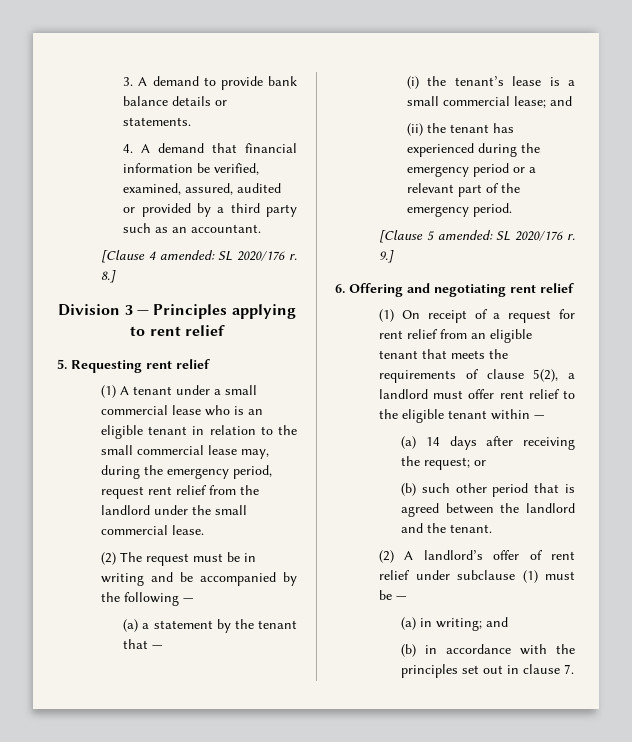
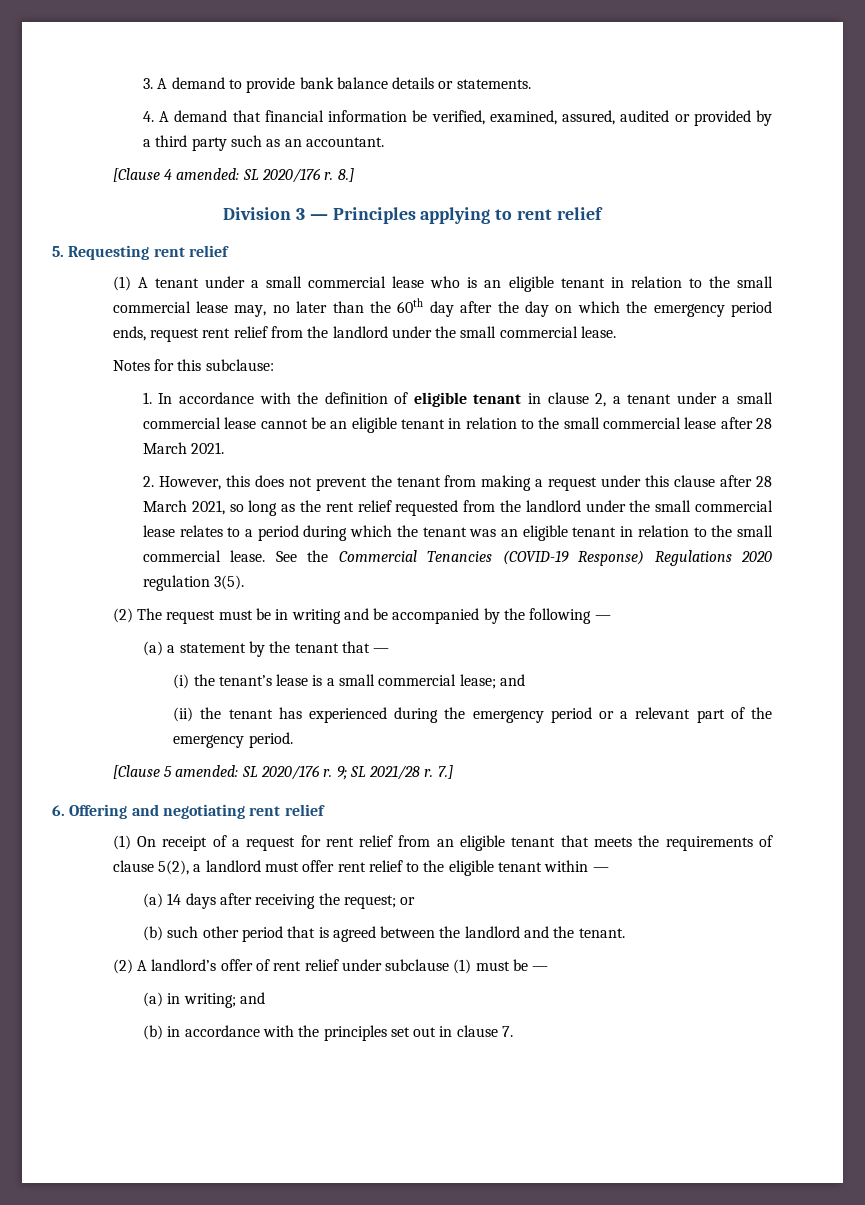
[101,465,273,479] during the emergency period, -> [272,298,773,317] [112,326,146,341] no later than the 60th day after the day on which the emergency period ends,
(205, 530) none -> [112,359,274,371] [142,392,773,407] [142,417,772,433] [142,442,225,454] [142,475,772,491] [142,500,773,516] [142,525,773,541] [142,550,773,566] [142,575,245,591] // Notes for this subclause: // 1. In accordance with the definition of eligible tenant in clause 2, a tenant under a small commercial lease cannot be an eligible tenant in relation to the small commercial lease after 28 March 2021. // 2. However, this does not prevent the tenant from making a request under this clause after 28 March 2021, so long as the rent relief requested from the landlord under the small commercial lease relates to a period during which the tenant was an eligible tenant in relation to the small commercial lease. See the Commercial Tenancies (COVID-19 Response) Regulations 2020 regulation 3(5).
[379,250,395,263] 9.] -> [336,765,453,780] 9; SL 2021/28 r. 7.]

